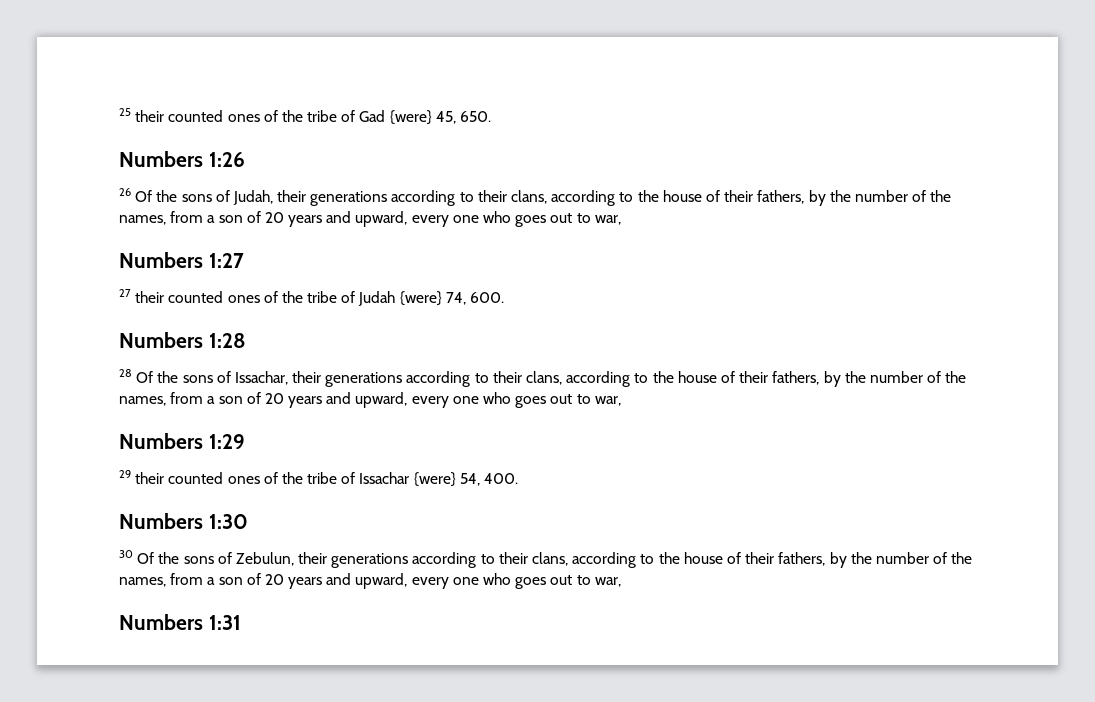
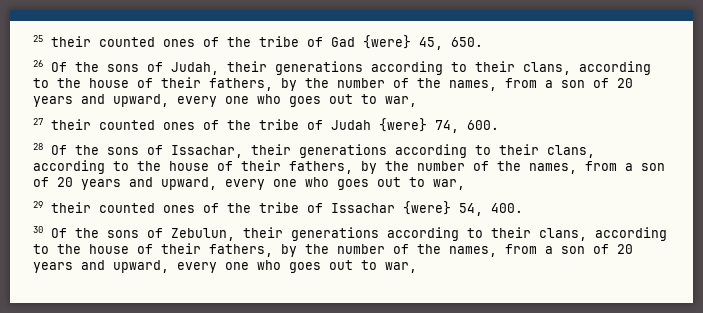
[119,151,245,167] // Numbers 1:26 -> (483, 42) none
[119,252,244,268] // Numbers 1:27 -> (417, 101) none
[119,332,246,348] // Numbers 1:28 -> (499, 125) none
[119,433,245,449] // Numbers 1:29 -> (465, 184) none
[119,513,248,529] // Numbers 1:30 -> (523, 208) none
[119,614,241,630] // Numbers 1:31 -> (417, 267) none

